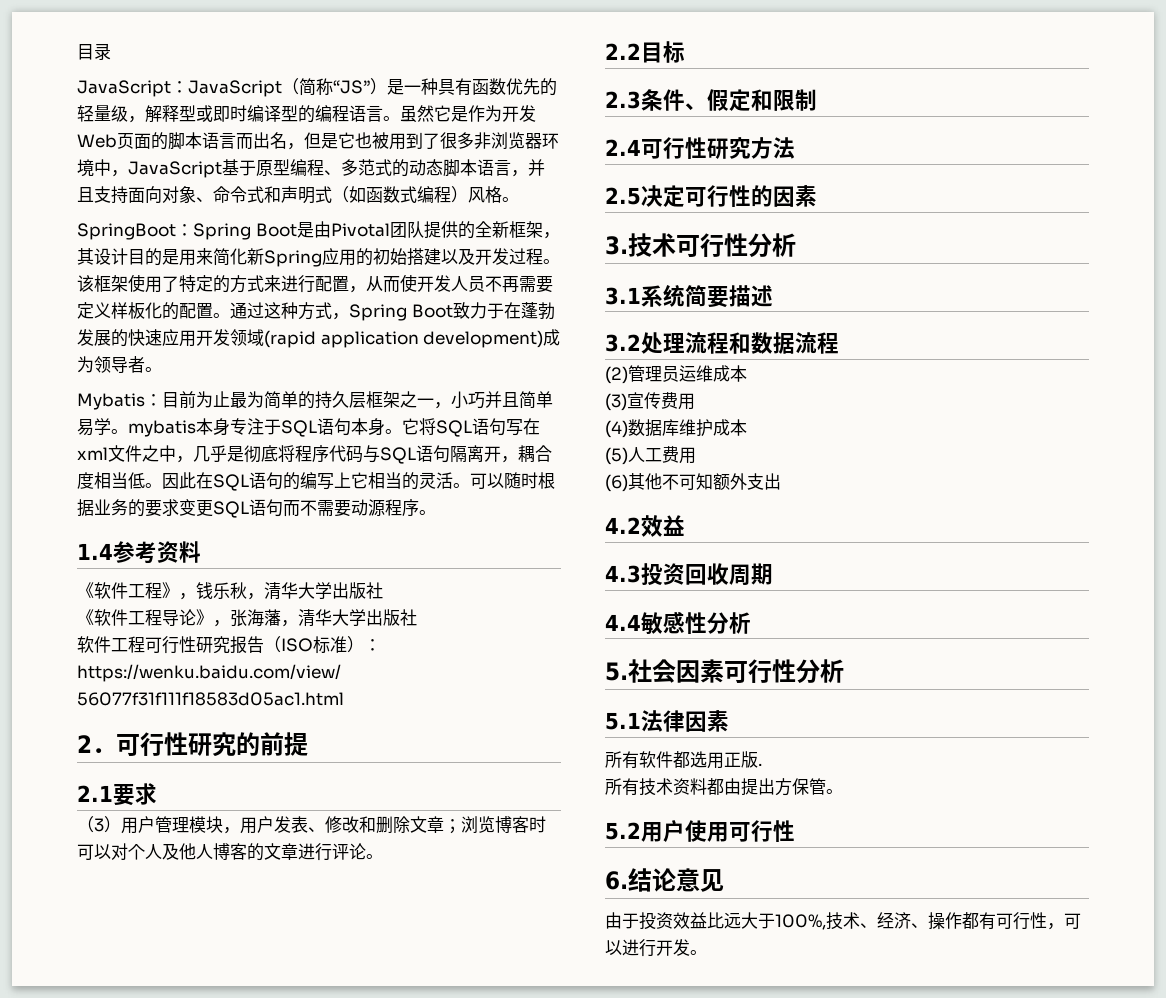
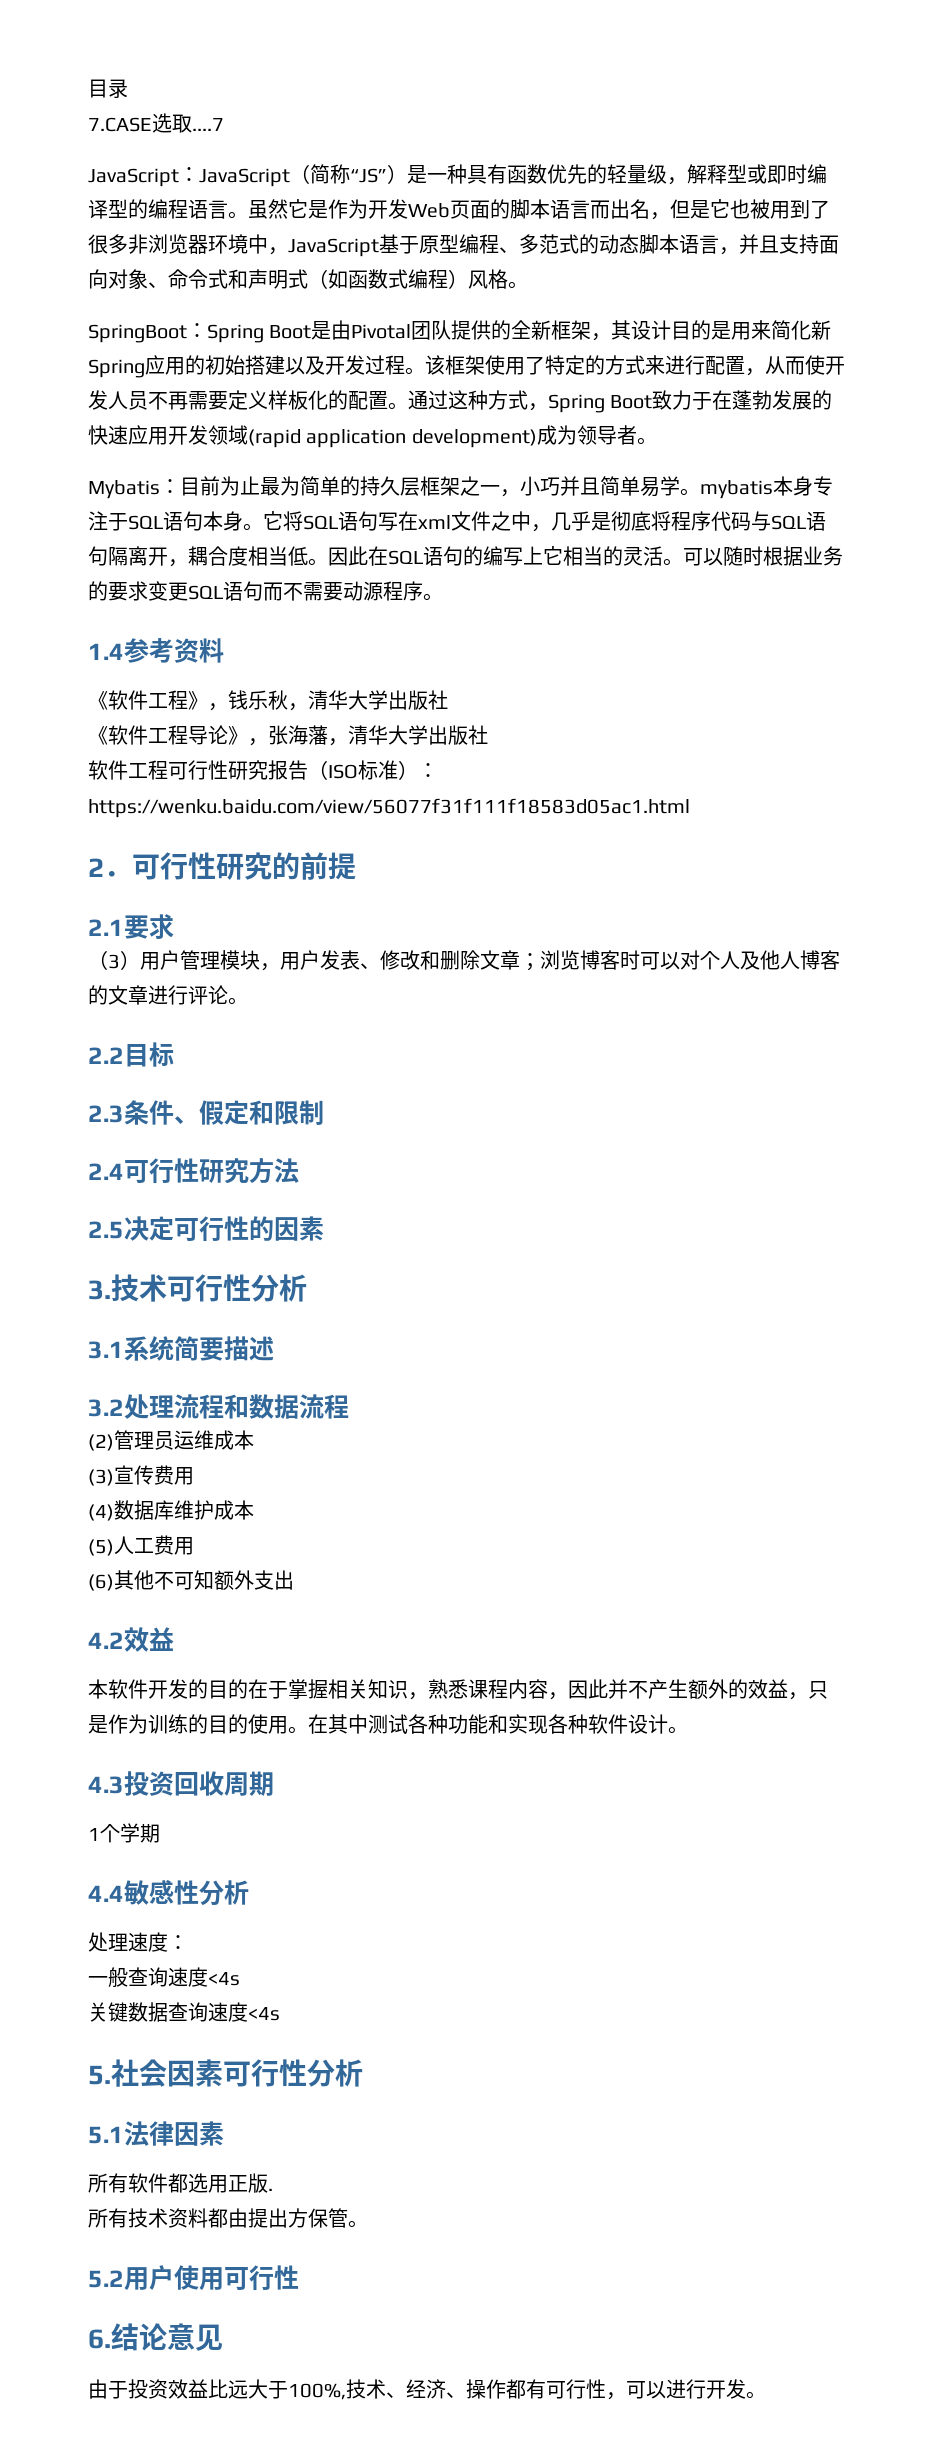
(111, 51) none -> [88,113,224,133] // 7.CASE选取....7
(685, 525) none -> [88,1679,828,1700] [88,1714,688,1734] // 本软件开发的目的在于掌握相关知识，熟悉课程内容，因此并不产生额外的效益，只是作为训练的目的使用。在其中测试各种功能和实现各种软件设计。
(773, 574) none -> [88,1823,160,1843] // 1个学期
(751, 623) none -> [88,1932,188,1952] [88,1967,240,1987] [88,2002,280,2022] // 处理速度： // 一般查询速度<4s // 关键数据查询速度<4s

